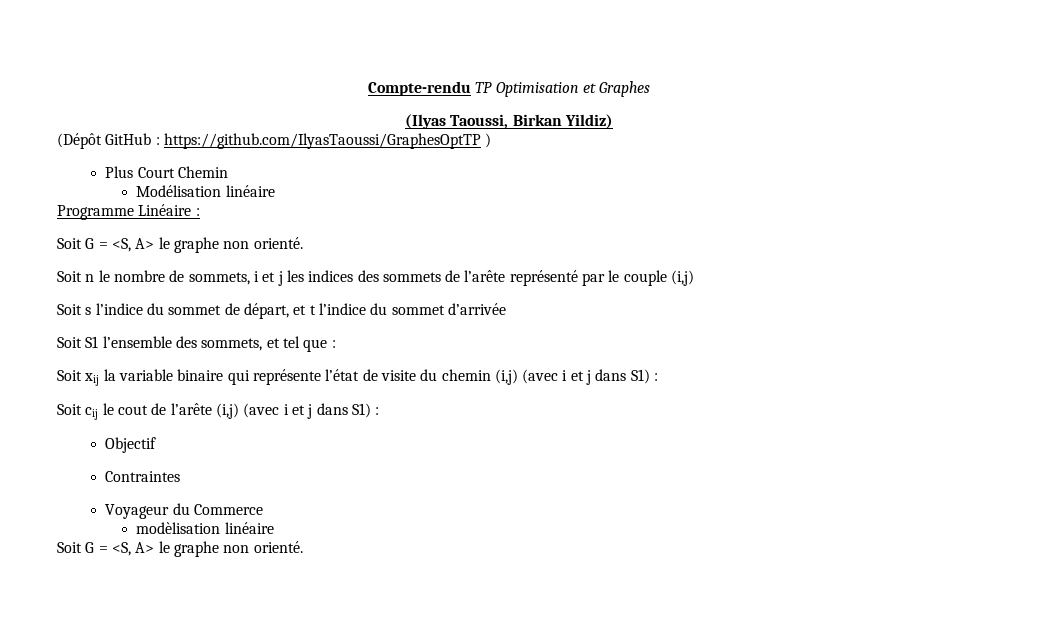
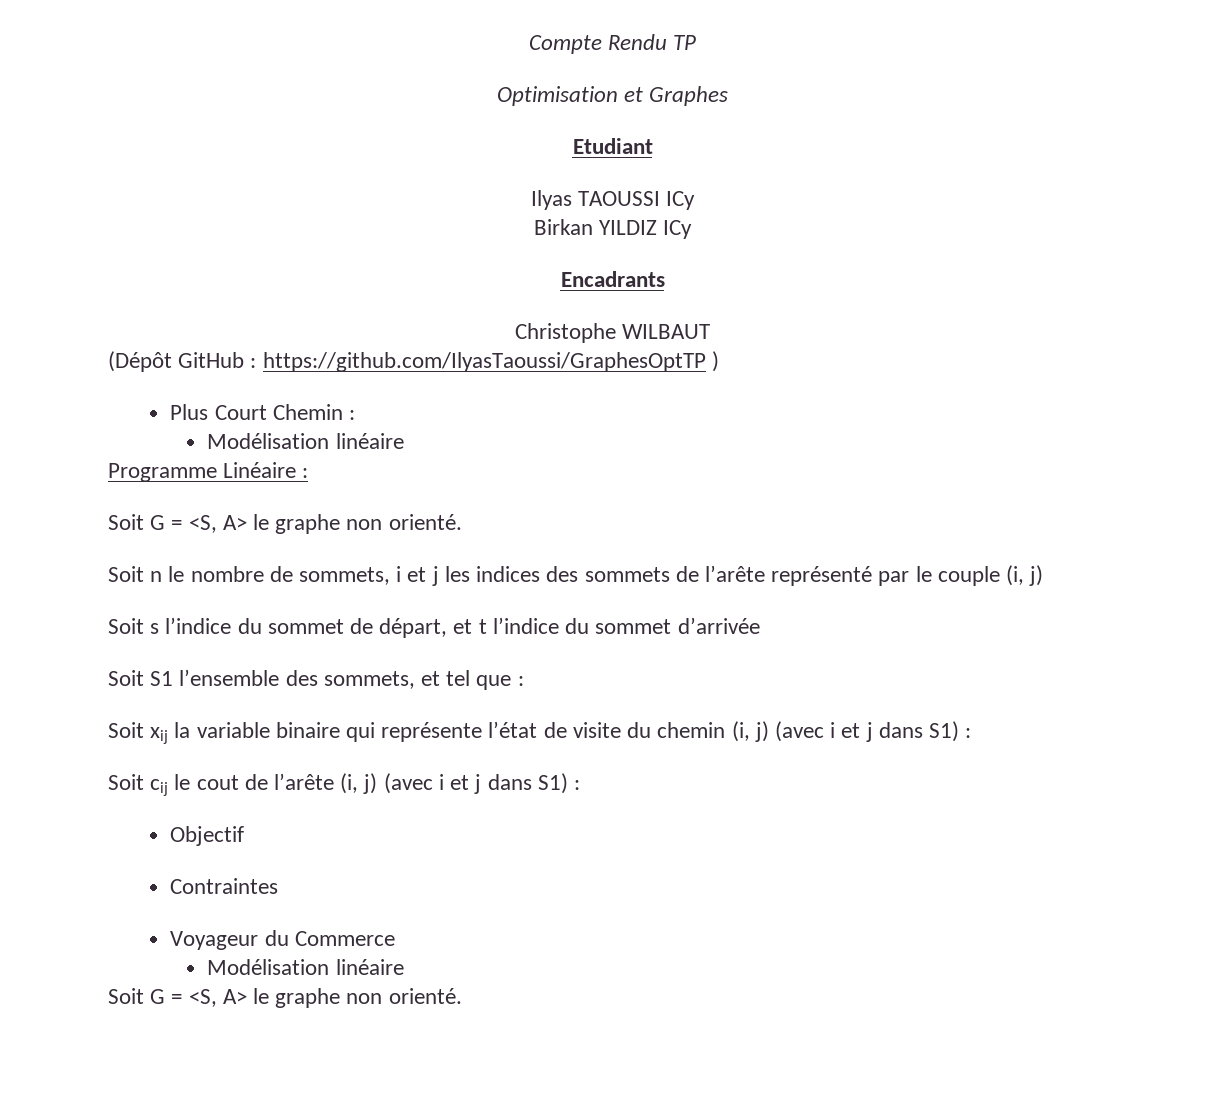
[367,81,471,96] Compte-rendu -> [528,34,667,54] Compte Rendu
(493, 87) none -> (697, 42) //
[405,114,613,129] (Ilyas Taoussi, Birkan Yildiz) -> [572,138,653,154] [530,190,696,210] [533,219,693,239] [560,271,665,287] [514,323,711,343] Etudiant // Ilyas TAOUSSI ICy // Birkan YILDIZ ICy // Encadrants // Christophe WILBAUT
(229, 172) none -> [348,410,355,420] :
[671,270,695,286] (i,j) -> [1005,565,1044,586] (i, j)
[494,369,518,385] (i,j) -> [731,721,769,742] (i, j)
[215,403,239,419] (i,j) -> [340,773,378,794] (i, j)
[136,522,221,534] modèlisation -> [207,959,330,975] Modélisation

